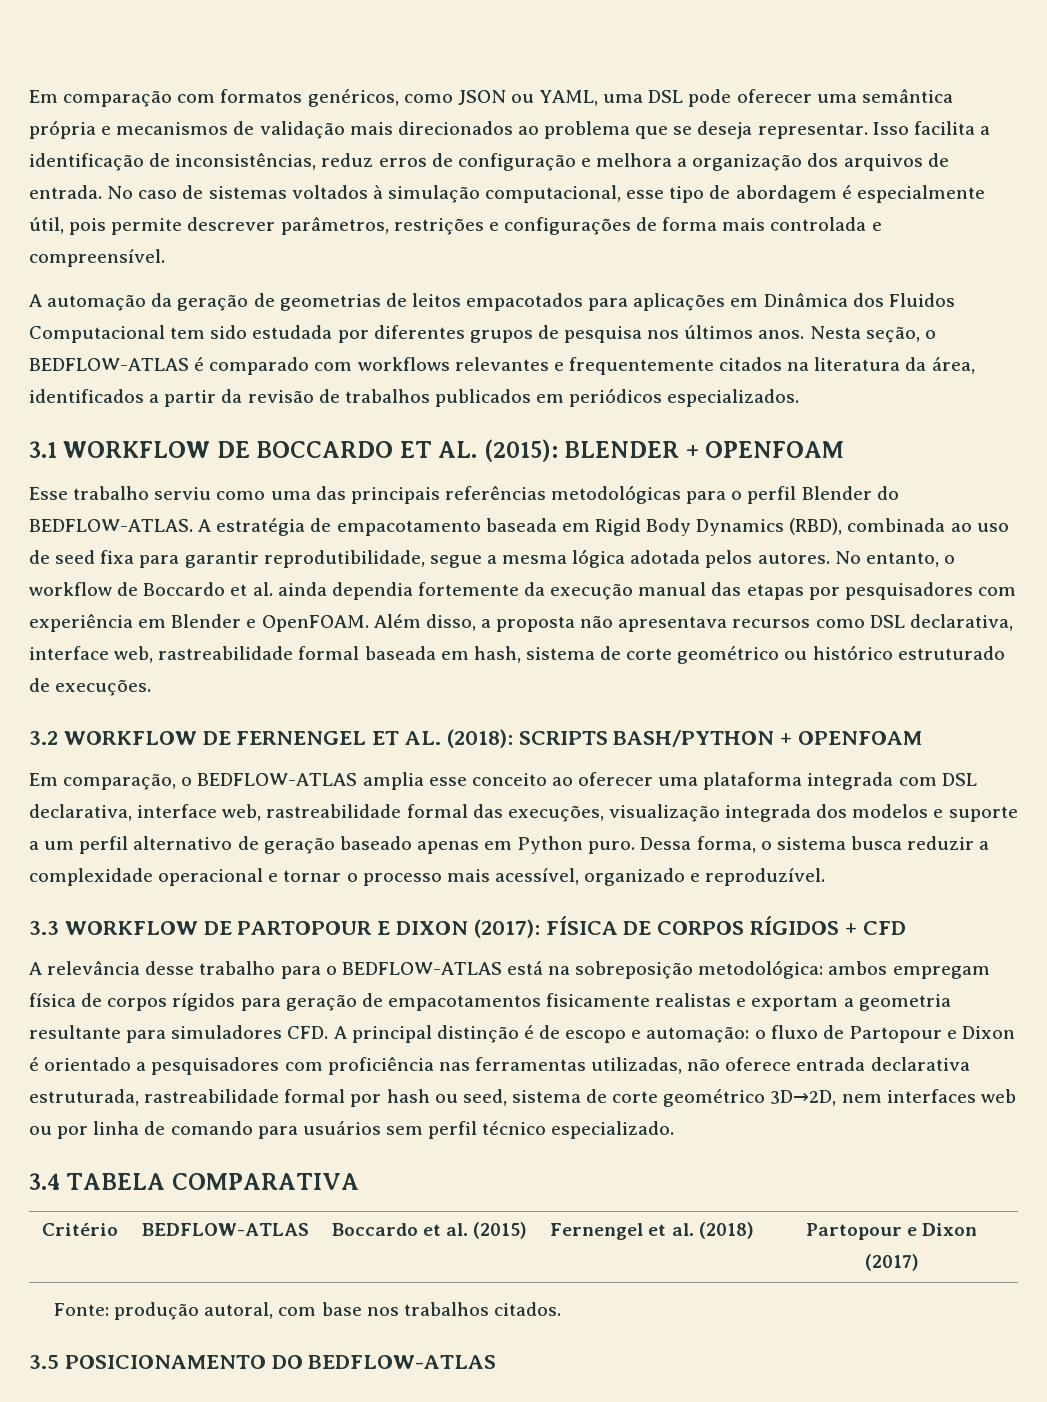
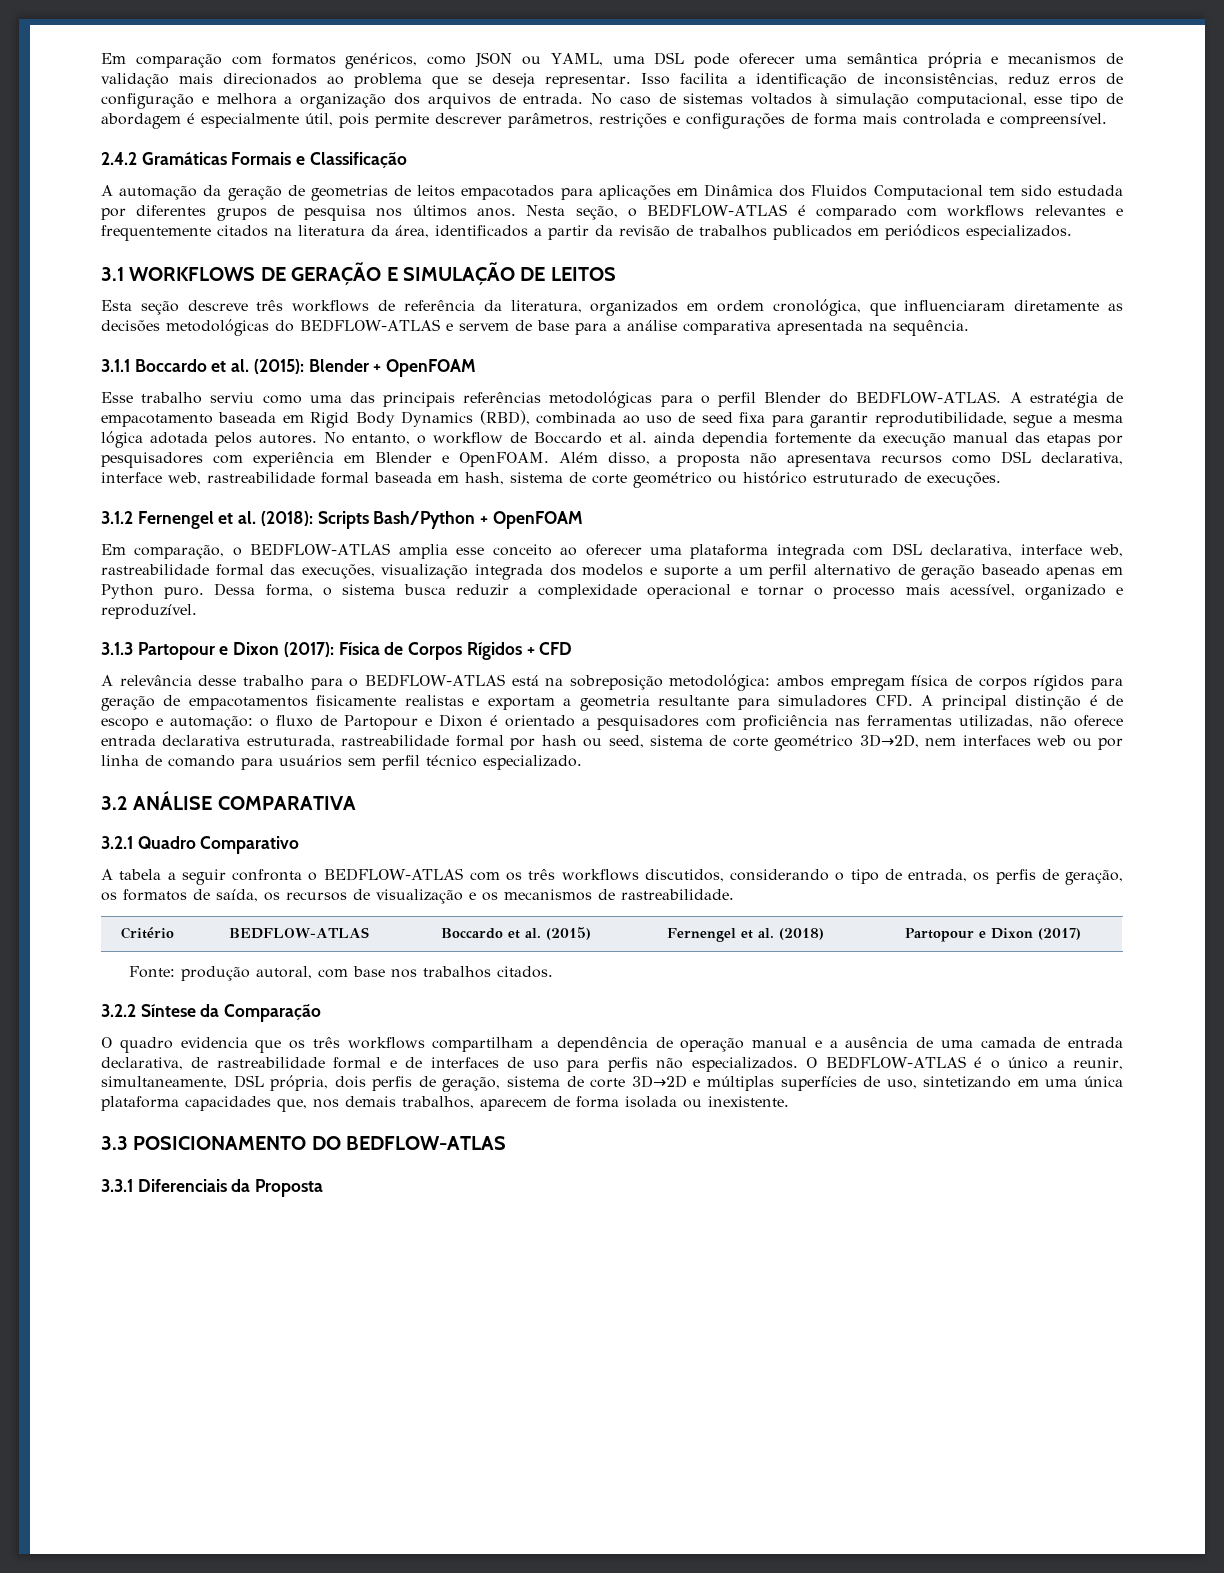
(165, 258) none -> [101,152,407,168] // 2.4.2 Gramáticas Formais e Classificação
[63,439,845,462] WORKFLOW DE BOCCARDO ET AL. (2015): BLENDER + OPENFOAM -> [129,262,616,285] [101,299,1123,316] [101,319,969,336] [101,359,477,377] WORKFLOWS DE GERAÇÃO E SIMULAÇÃO DE LEITOS // Esta seção descreve três workflows de referência da literatura, organizados em ordem cronológica, que influenciaram diretamente as decisões metodológicas do BEDFLOW-ATLAS e servem de base para a análise comparativa apresentada na sequência. // 3.1.1 Boccardo et al. (2015): Blender + OpenFOAM
[29,729,923,748] 3.2 WORKFLOW DE FERNENGEL ET AL. (2018): SCRIPTS BASH/PYTHON + OPENFOAM -> [101,511,583,529] 3.1.2 Fernengel et al. (2018): Scripts Bash/Python + OpenFOAM
[29,916,840,938] 3.3 WORKFLOW DE PARTOPOUR E DIXON (2017): FÍSICA DE CORPOS RÍGIDOS -> [101,642,522,660] 3.1.3 Partopour e Dixon (2017): Física de Corpos Rígidos
[29,1173,166,1190] 3.4 TABELA -> [101,791,213,810] 3.2 ANÁLISE
(359, 1181) none -> [101,836,300,854] [101,868,1124,885] [101,889,734,904] // 3.2.1 Quadro Comparativo // A tabela a seguir confronta o BEDFLOW-ATLAS com os três workflows discutidos, considerando o tipo de entrada, os perfis de geração, os formatos de saída, os recursos de visualização e os mecanismos de rastreabilidade.
[29,1355,59,1369] 3.5 -> [101,1004,322,1022] [101,1037,1123,1053] [101,1056,1123,1072] [101,1075,1123,1092] [101,1096,789,1112] [101,1136,128,1150] 3.2.2 Síntese da Comparação // O quadro evidencia que os três workflows compartilham a dependência de operação manual e a ausência de uma camada de entrada declarativa, de rastreabilidade formal e de interfaces de uso para perfis não especializados. O BEDFLOW-ATLAS é o único a reunir, simultaneamente, DSL própria, dois perfis de geração, sistema de corte 3D→2D e múltiplas superfícies de uso, sintetizando em uma única plataforma capacidades que, nos demais trabalhos, aparecem de forma isolada ou inexistente. // 3.3
(497, 1362) none -> [101,1179,324,1197] // 3.3.1 Diferenciais da Proposta

